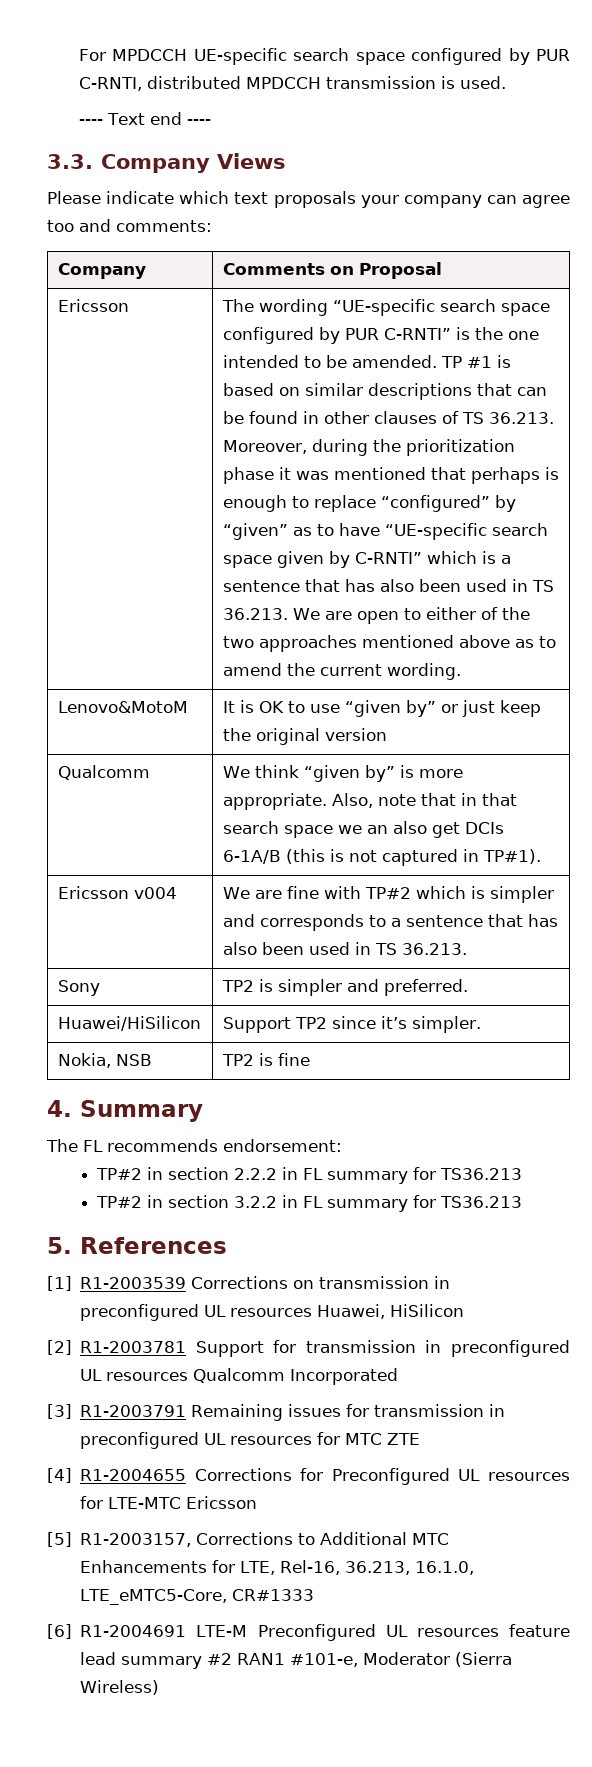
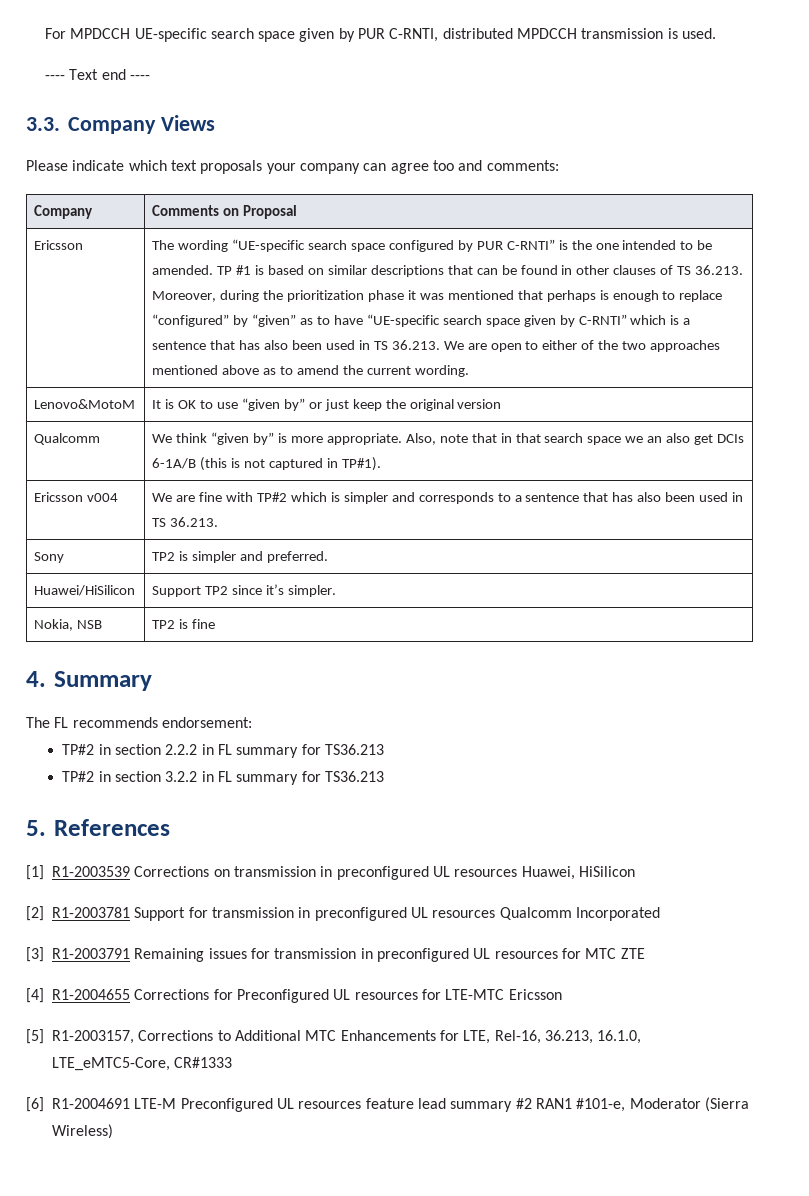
[411,48,503,65] configured -> [299,28,335,42] given

